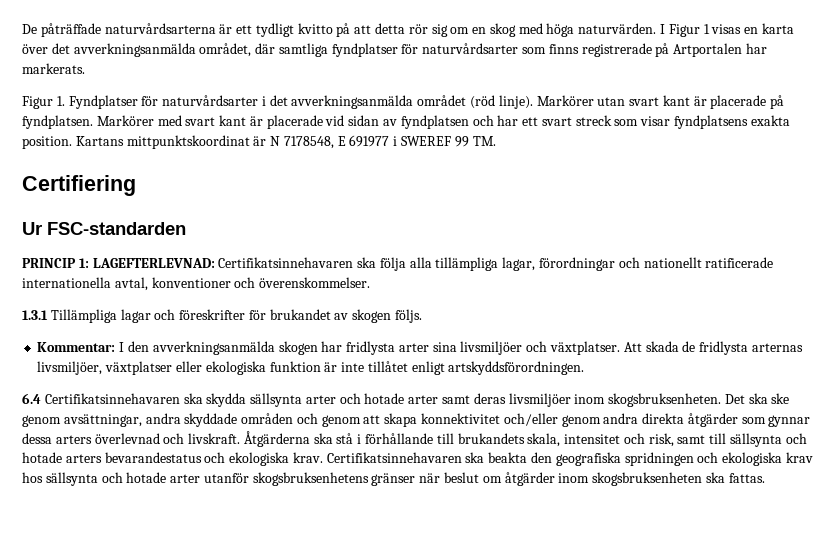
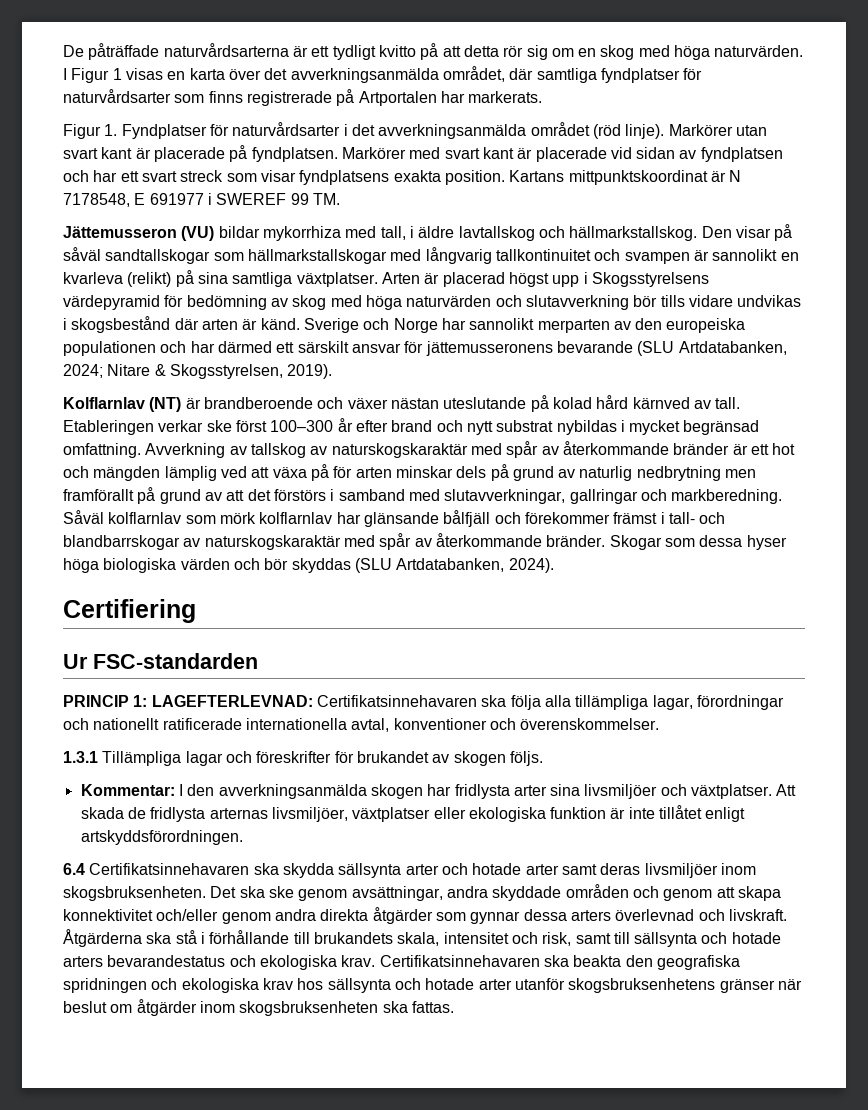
(496, 141) none -> [63,224,793,241] [63,247,799,264] [63,270,709,287] [63,295,802,310] [63,316,746,333] [63,341,787,356] [63,364,333,379] [63,395,741,412] [63,418,760,435] [63,441,796,458] [63,464,757,481] [63,487,783,504] [63,510,726,527] [63,533,787,550] [63,558,554,573] // Jättemusseron (VU) bildar mykorrhiza med tall, i äldre lavtallskog och hällmarkstallskog. Den visar på såväl sandtallskogar som hällmarkstallskogar med långvarig tallkontinuitet och svampen är sannolikt en kvarleva (relikt) på sina samtliga växtplatser. Arten är placerad högst upp i Skogsstyrelsens värdepyramid för bedömning av skog med höga naturvärden och slutavverkning bör tills vidare undvikas i skogsbestånd där arten är känd. Sverige och Norge har sannolikt merparten av den europeiska populationen och har därmed ett särskilt ansvar för jättemusseronens bevarande (SLU Artdatabanken, 2024; Nitare & Skogsstyrelsen, 2019). // Kolflarnlav (NT) är brandberoende och växer nästan uteslutande på kolad hård kärnved av tall. Etableringen verkar ske först 100–300 år efter brand och nytt substrat nybildas i mycket begränsad omfattning. Avverkning av tallskog av naturskogskaraktär med spår av återkommande bränder är ett hot och mängden lämplig ved att växa på för arten minskar dels på grund av naturlig nedbrytning men framförallt på grund av att det förstörs i samband med slutavverkningar, gallringar och markberedning. Såväl kolflarnlav som mörk kolflarnlav har glänsande bålfjäll och förekommer främst i tall- och blandbarrskogar av naturskogskaraktär med spår av återkommande bränder. Skogar som dessa hyser höga biologiska värden och bör skyddas (SLU Artdatabanken, 2024).

